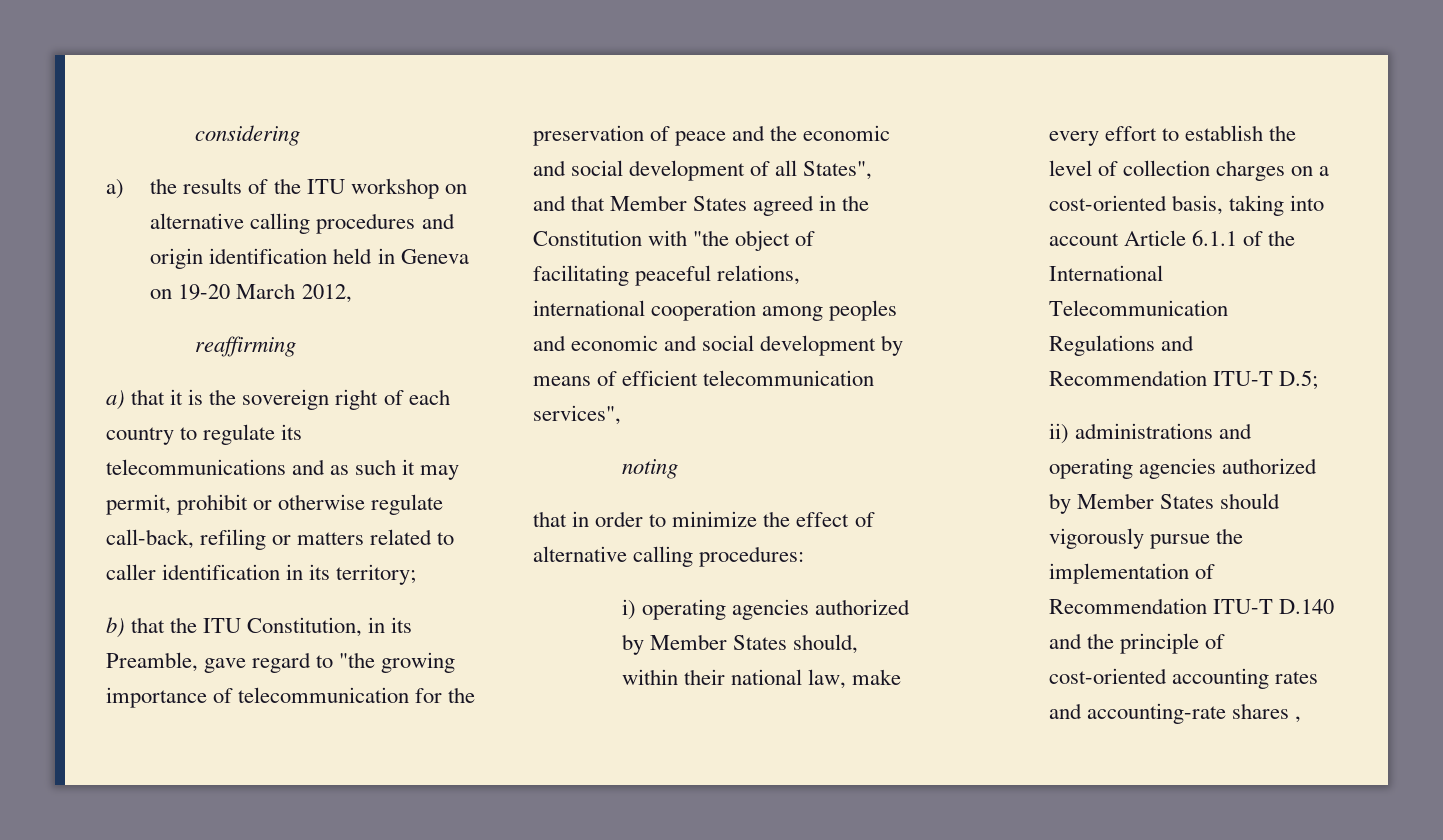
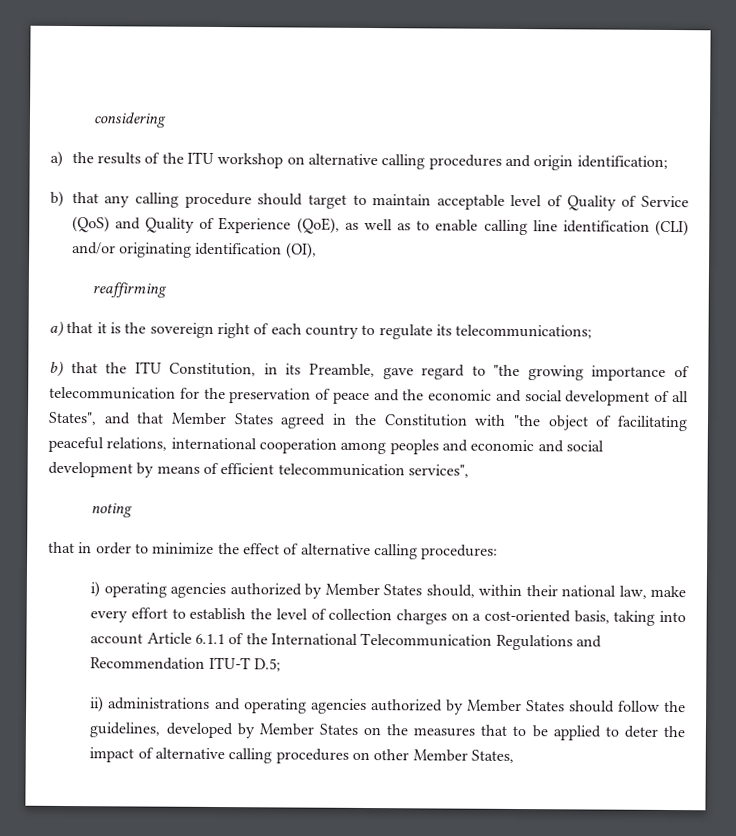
[209,248,469,264] [150,283,352,303] identification held in Geneva on 19-20 March 2012, -> [576,155,668,169] [50,190,690,211] [71,216,689,237] [71,242,317,259] identification; // b) that any calling procedure should target to maintain acceptable level of Quality of Service (QoS) and Quality of Experience (QoE), as well as to enable calling line identification (CLI) and/or originating identification (OI),
[106,459,460,480] [106,494,444,515] [106,529,455,550] [106,564,417,585] telecommunications and as such it may permit, prohibit or otherwise regulate call-back, refiling or matters related to caller identification in its territory; -> [455,324,593,339] telecommunications;
[1048,528,1243,549] [1048,563,1215,584] [1048,598,1334,614] [1048,633,1225,654] [1048,668,1318,689] [1048,703,1301,724] vigorously pursue the implementation of Recommendation ITU-T D.140 and the principle of cost-oriented accounting rates and accounting-rate shares , -> [617,700,687,713] [89,722,685,741] [89,747,515,764] follow the guidelines, developed by Member States on the measures that to be applied to deter the impact of alternative calling procedures on other Member States,

